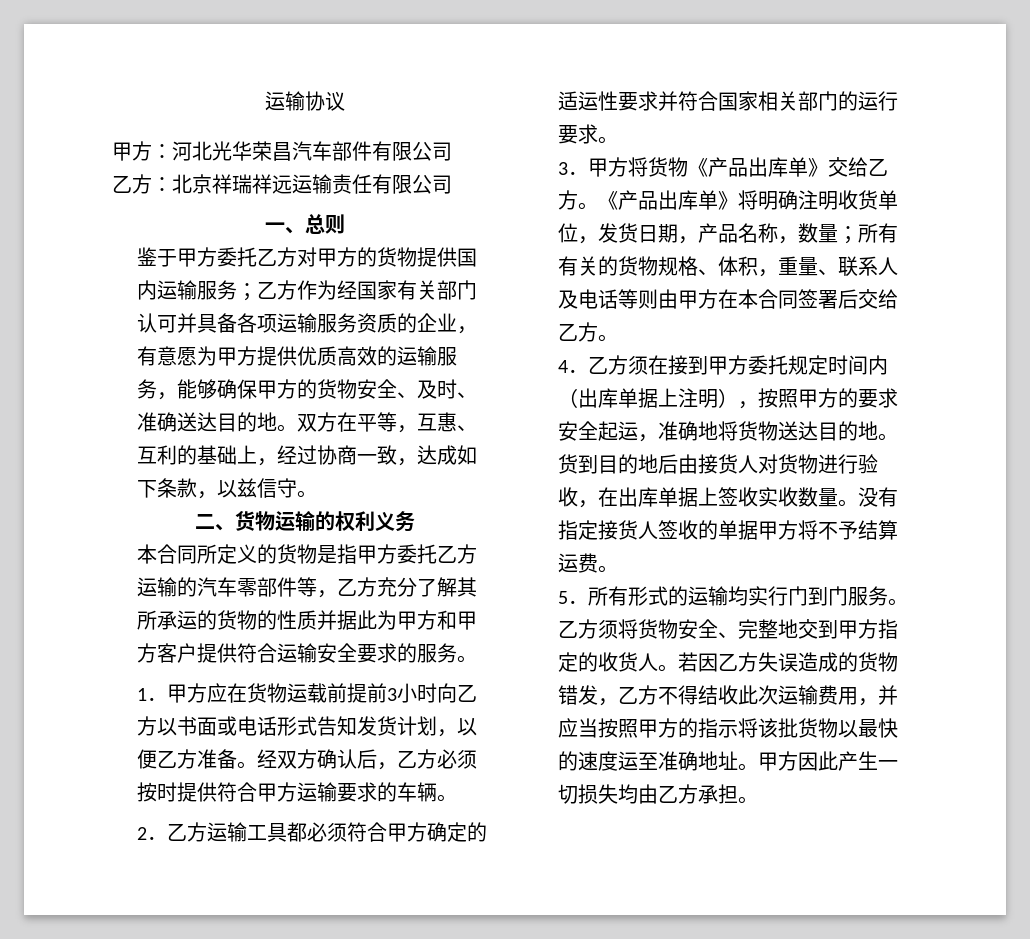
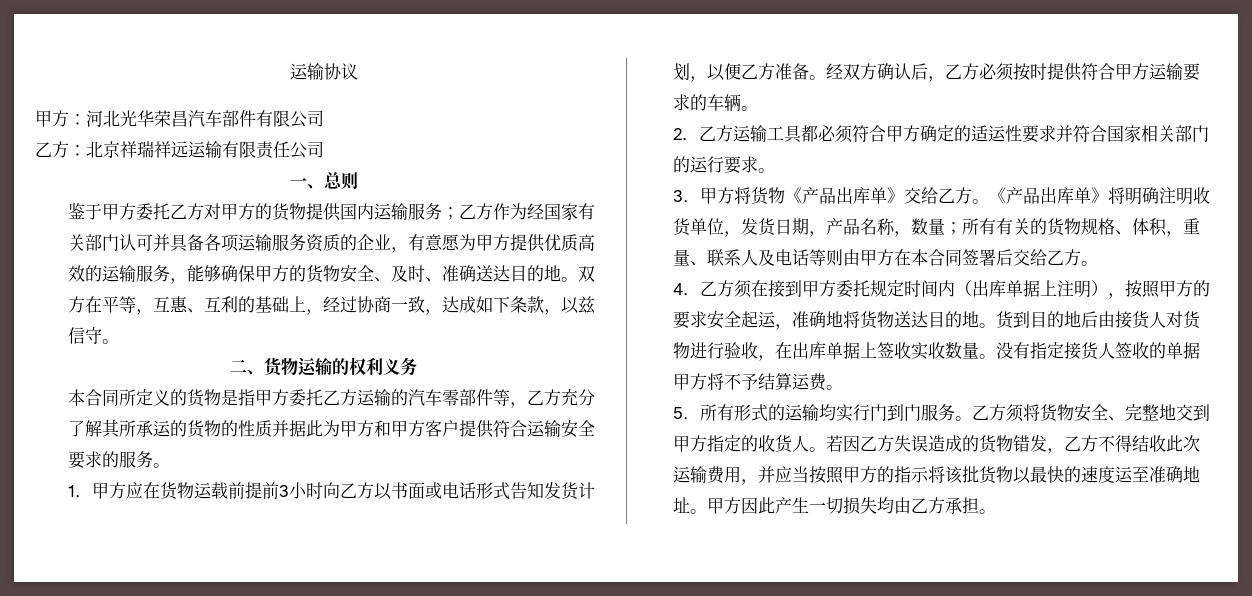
[332,174,412,194] 责任有限 -> [222,141,290,159] 有限责任

